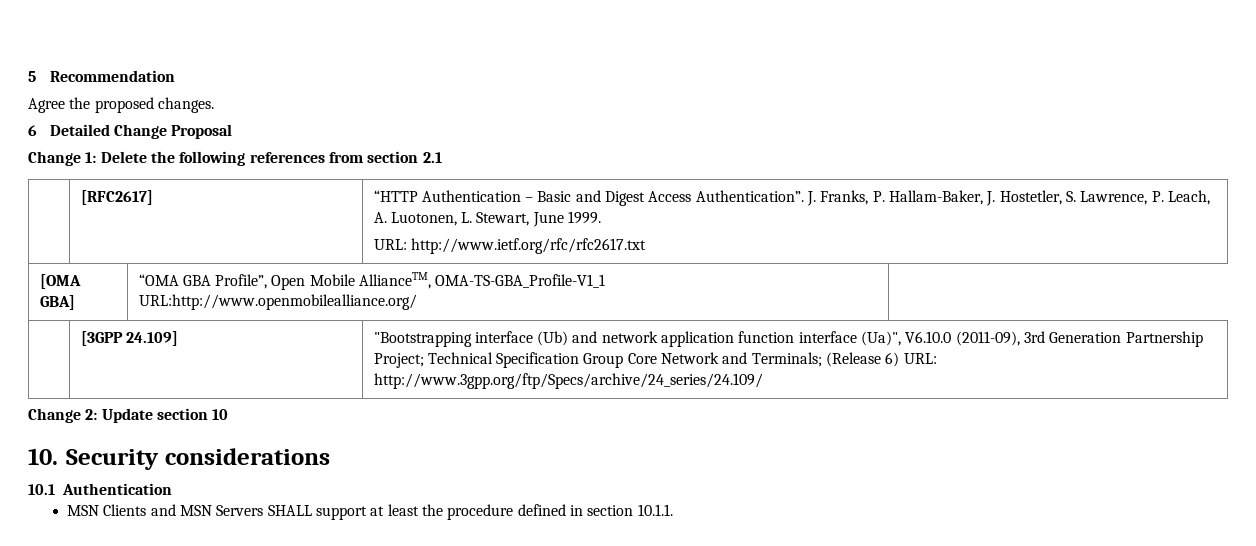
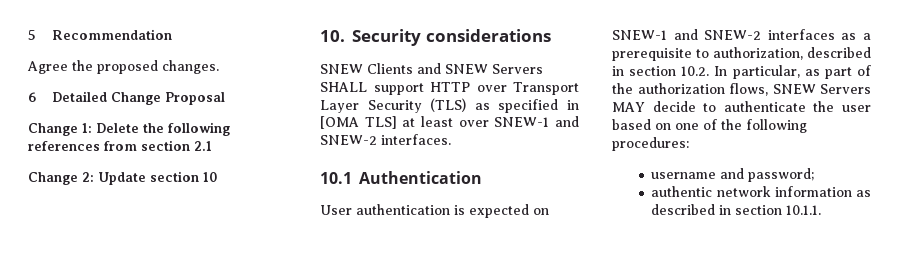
[80,190,153,205] [373,190,1210,206] [373,211,602,227] [373,238,646,254] [39,274,81,289] [39,295,75,310] [138,272,606,290] [138,294,417,310] [80,331,178,346] [373,331,1203,347] [373,352,937,368] [373,373,763,389] // | [RFC2617] | “HTTP Authentication – Basic and Digest Access Authentication”. J. Franks, P. Hallam-Baker, J. Hostetler, S. Lawrence, P. Leach, A. Luotonen, L. Stewart, June 1999. // URL: http://www.ietf.org/rfc/rfc2617.txt // [OMA GBA] | “OMA GBA Profile”, Open Mobile AllianceTM, OMA-TS-GBA_Profile-V1_1 URL:http://www.openmobilealliance.org/ // | [3GPP 24.109] | "Bootstrapping interface (Ub) and network application function interface (Ua)", V6.10.0 (2011-09), 3rd Generation Partnership Project; Technical Specification Group Core Network and Terminals; (Release 6) URL: http://www.3gpp.org/ftp/Specs/archive/24_series/24.109/ -> (212, 146) none
[28,483,172,495] [67,504,566,520] 10.1 Authentication // MSN Clients and MSN Servers SHALL support at least the procedure defined -> [320,63,543,74] [320,82,579,95] [320,98,579,113] [320,116,579,129] [320,134,451,145] [320,171,482,184] [320,204,549,218] [612,29,871,40] [612,47,871,61] [612,65,871,79] [612,83,871,96] [612,101,871,112] [612,119,807,133] [612,137,689,151] [651,168,815,182] [651,186,871,197] [651,204,716,215] SNEW Clients and SNEW Servers SHALL support HTTP over Transport Layer Security (TLS) as specified in [OMA TLS] at least over SNEW-1 and SNEW-2 interfaces. // 10.1 Authentication // User authentication is expected on SNEW-1 and SNEW-2 interfaces as a prerequisite to authorization, described in section 10.2. In particular, as part of the authorization flows, SNEW Servers MAY decide to authenticate the user based on one of the following procedures: // username and password; // authentic network information as described

